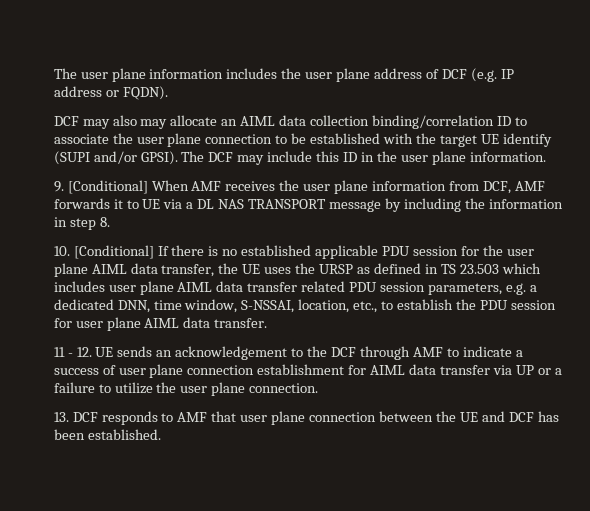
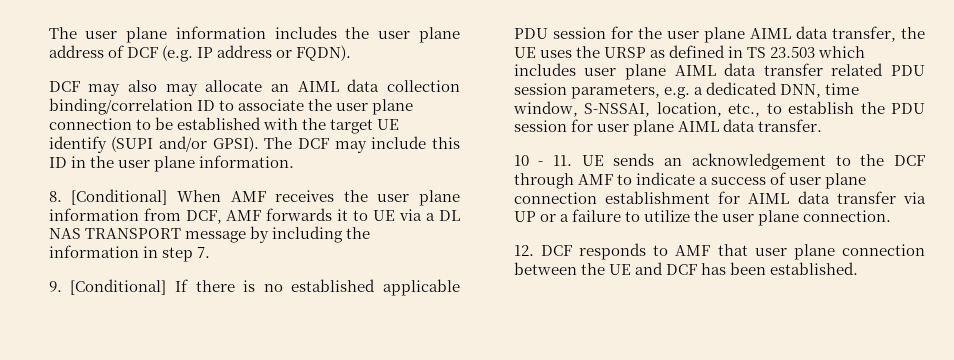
[53,181,64,192] 9. -> [48,191,62,202] 8.
[99,217,110,227] [53,246,70,256] 8. // 10. -> [196,247,210,258] [48,281,62,292] 7. // 9.
[53,347,92,357] 11 - 12. -> [513,155,573,166] 10 - 11.
[53,412,69,422] 13. -> [513,245,534,256] 12.

